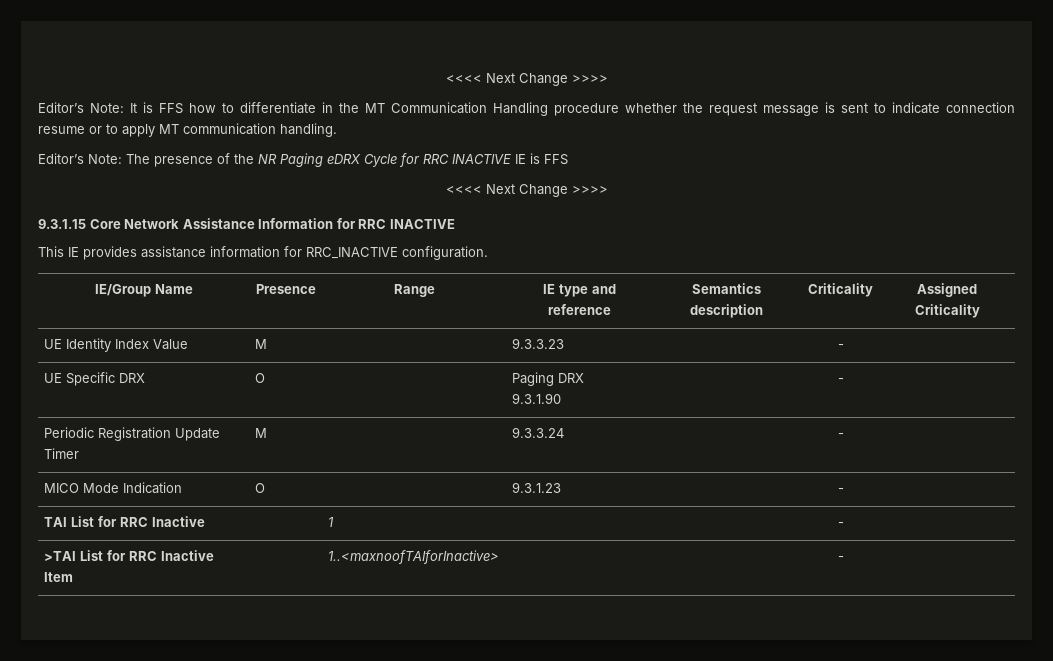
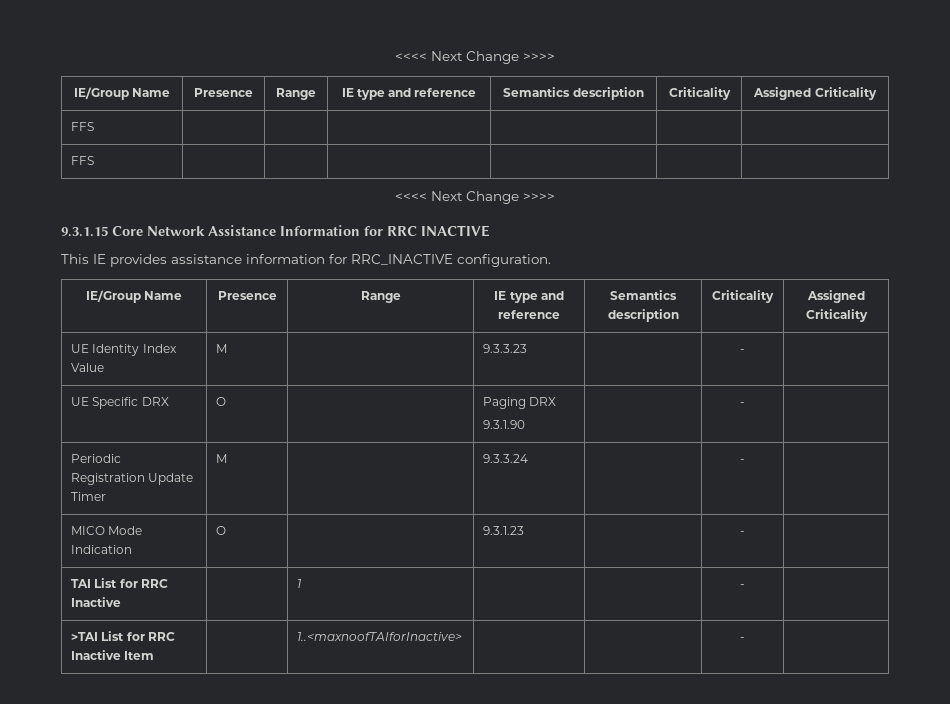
[445,73,608,86] [38,102,1015,116] [38,123,337,137] [38,153,568,167] <<<< Next Change >>>> // Editor’s Note: It is FFS how to differentiate in the MT Communication Handling procedure whether the request message is sent to indicate connection resume or to apply MT communication handling. // Editor’s Note: The presence of the NR Paging eDRX Cycle for RRC INACTIVE IE is FFS -> [395,51,555,64] [73,87,171,100] [194,88,253,97] [276,88,316,100] [341,88,477,100] [503,87,644,100] [668,87,731,100] [753,87,877,100] [71,122,95,131] [71,156,95,165] <<<< Next Change >>>> // IE/Group Name | Presence | Range | IE type and reference | Semantics description | Criticality | Assigned Criticality // FFS | | | | | | // FFS | | | | | |

